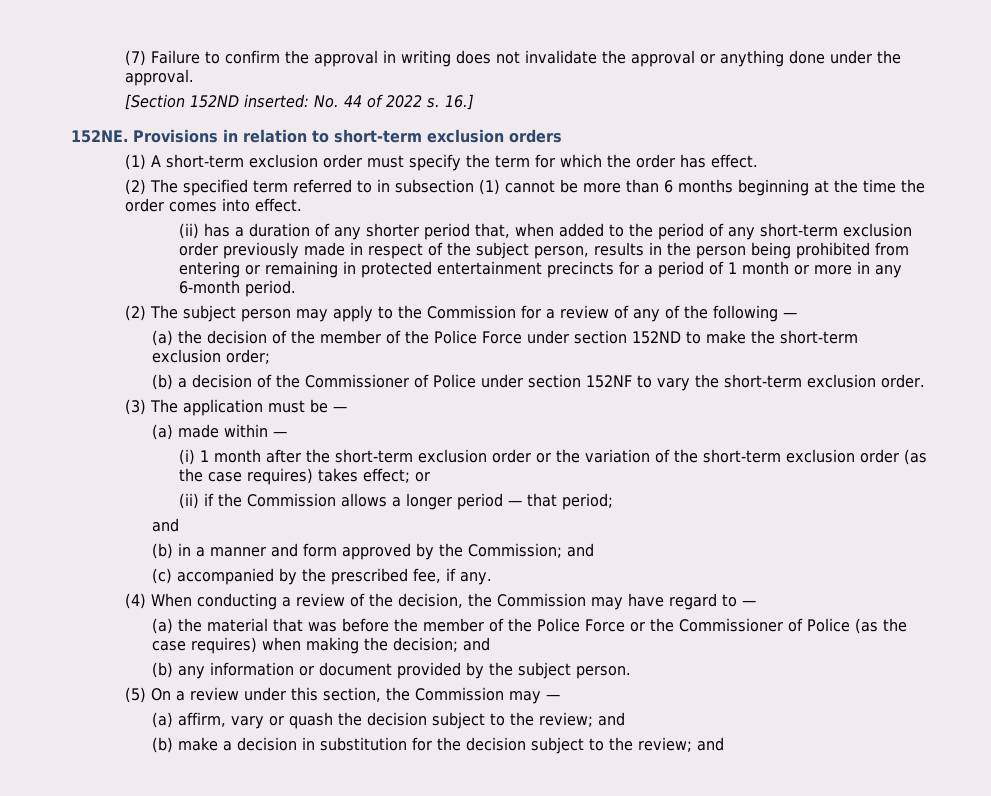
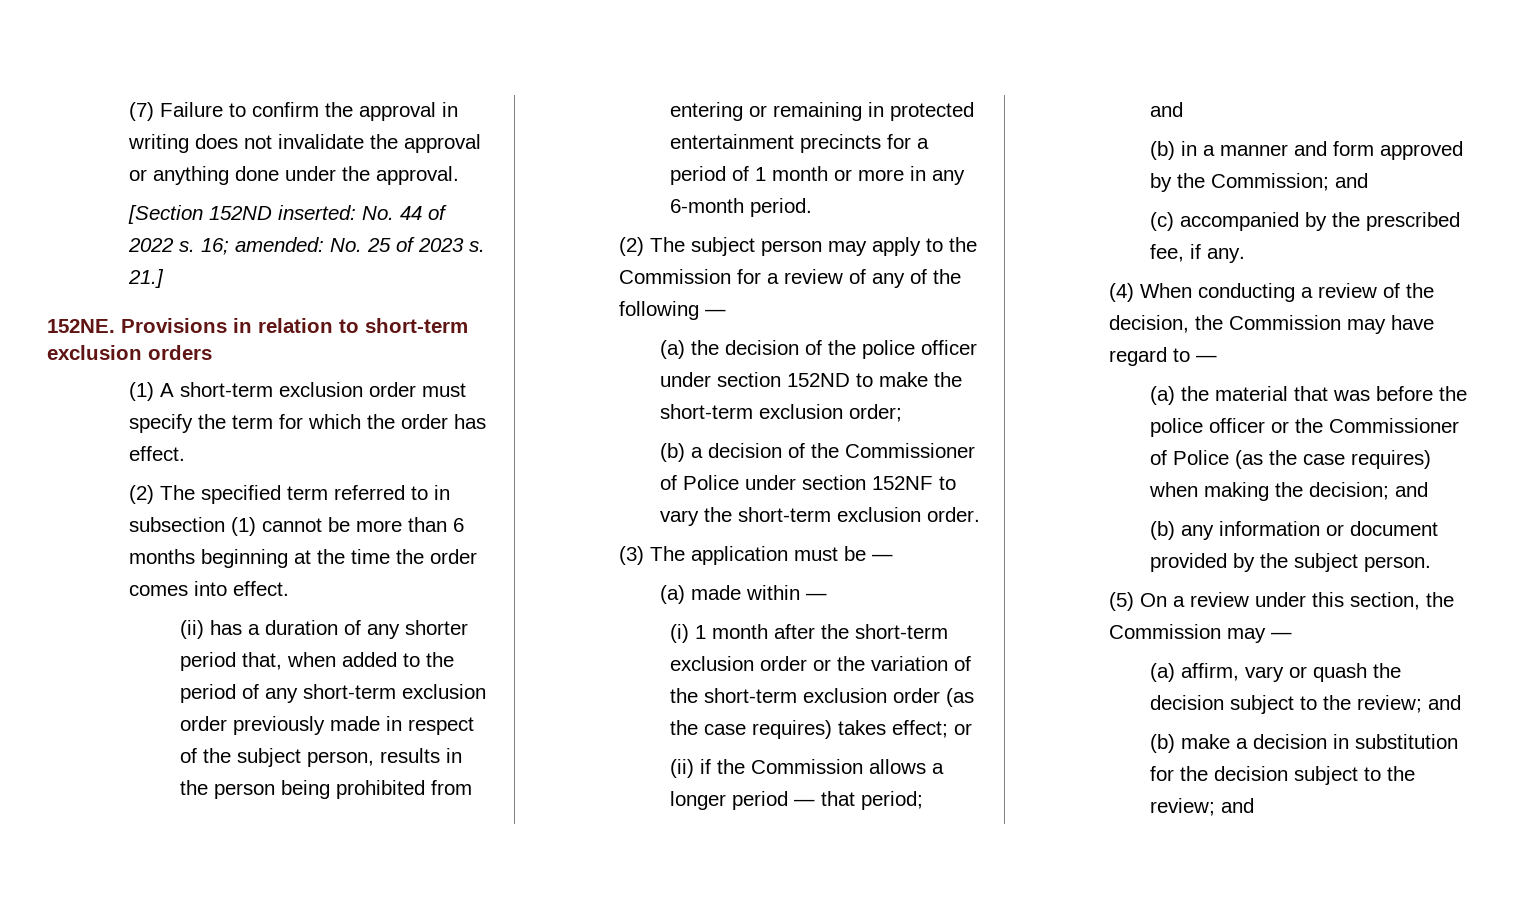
[445,94,475,110] 16.] -> [200,237,485,255] [127,269,164,288] 16; amended: No. 25 of 2023 s. 21.]
[320,330,523,344] member of the Police Force -> [861,340,977,359] police officer
[423,618,626,632] member of the Police Force -> [1149,418,1265,437] police officer

